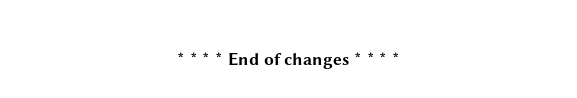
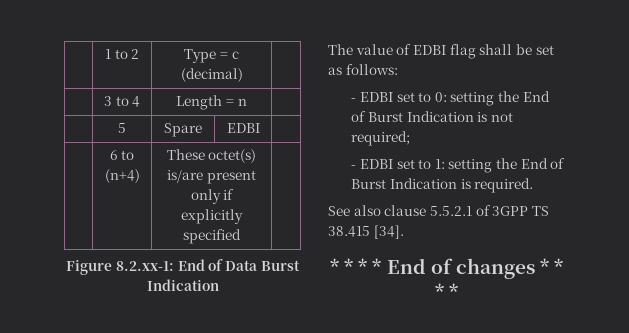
(176, 58) none -> [104,49,140,59] [184,49,239,63] [180,68,243,82] [103,96,141,107] [176,95,247,110] [118,123,126,133] [164,123,202,137] [226,123,260,133] [109,150,135,160] [104,169,140,183] [166,149,257,163] [167,170,256,184] [190,189,235,204] [181,209,243,224] [183,229,241,244] [66,259,300,275] [146,279,219,291] [328,44,554,59] [328,64,398,75] [351,91,550,106] [351,111,513,122] [351,131,411,146] [351,158,566,173] [351,178,534,193] [328,205,549,216] [328,225,404,239] | 1 to 2 | Type = c (decimal) | // | 3 to 4 | Length = n | // | 5 | Spare | EDBI | // | 6 to (n+4) | These octet(s) is/are present only if explicitly specified | // Figure 8.2.xx-1: End of Data Burst Indication // The value of EDBI flag shall be set as follows: // - EDBI set to 0: setting the End of Burst Indication is not required; // - EDBI set to 1: setting the End of Burst Indication is required. // See also clause 5.5.2.1 of 3GPP TS 38.415 [34]. //

